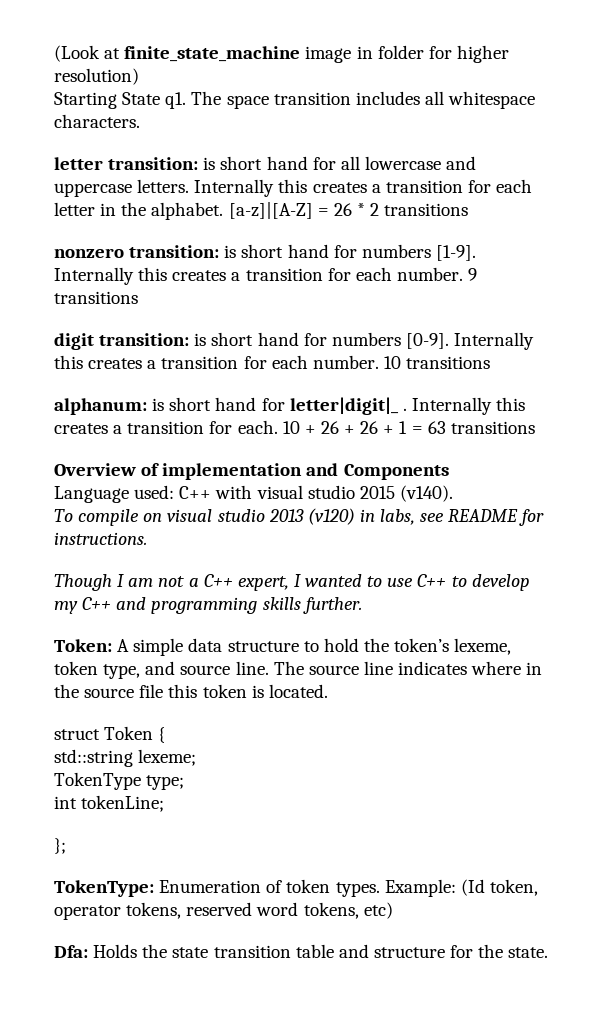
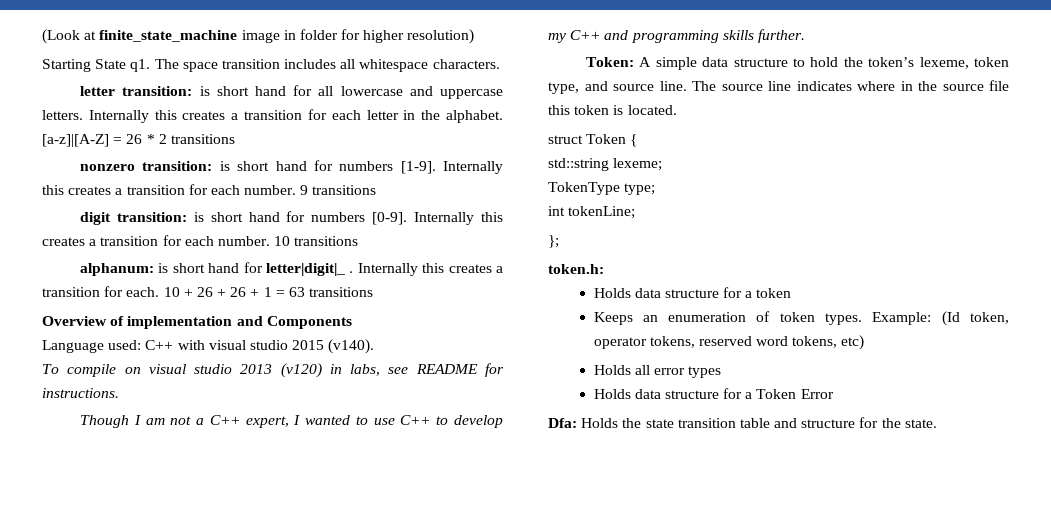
[54,880,262,897] TokenType: Enumeration -> [548,264,604,274] [593,287,792,298] [593,312,747,325] token.h: // Holds data structure for a token // Keeps an enumeration
(393, 910) none -> [593,365,722,378] [593,388,834,399] // Holds all error types // Holds data structure for a Token Error

